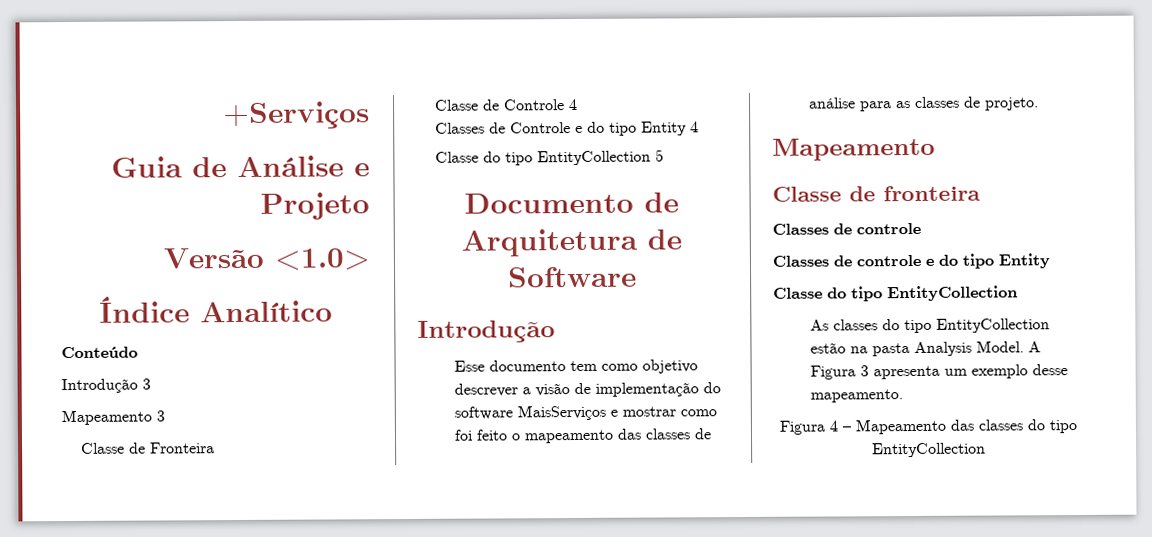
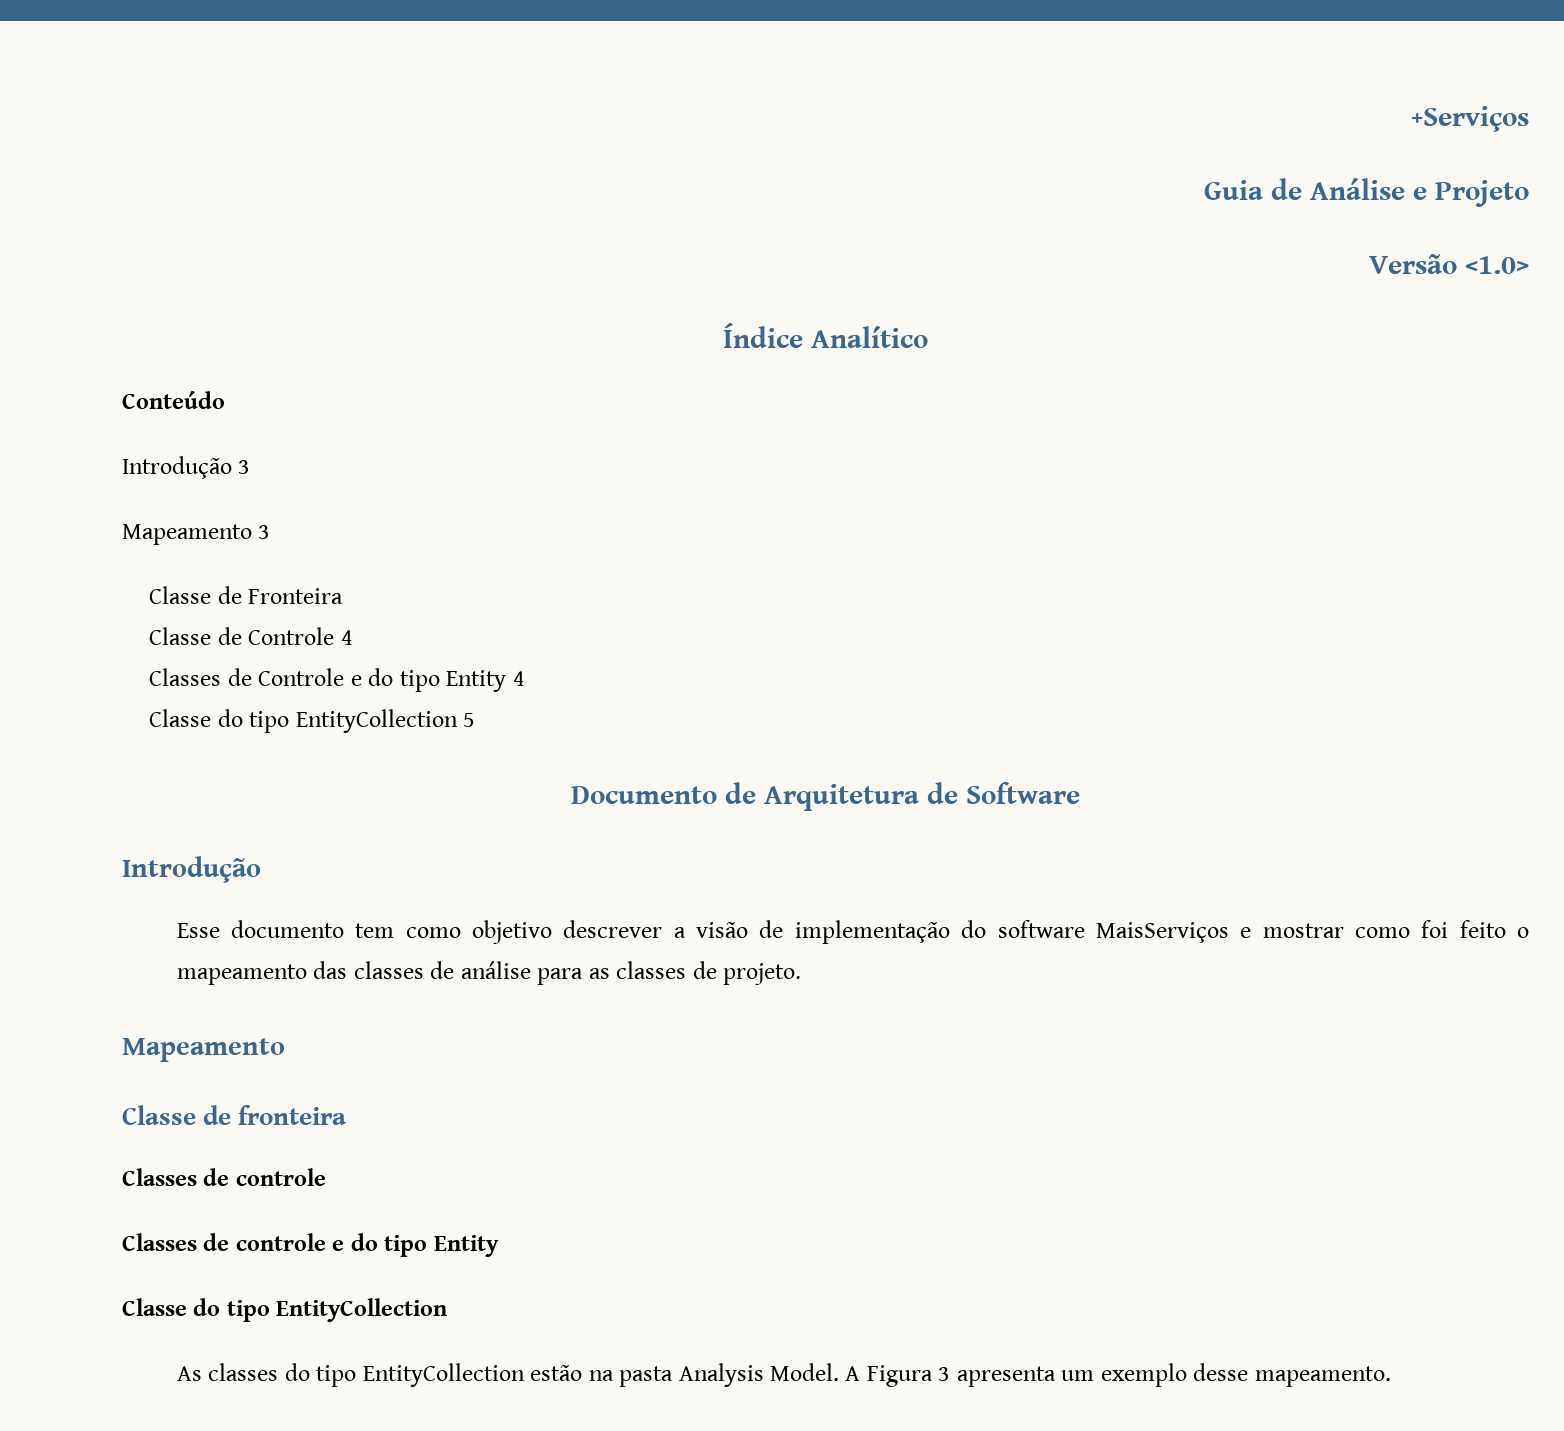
[779,418,1077,435] [872,442,986,458] // Figura 4 – Mapeamento das classes do tipo EntityCollection -> (1391, 1376) none

